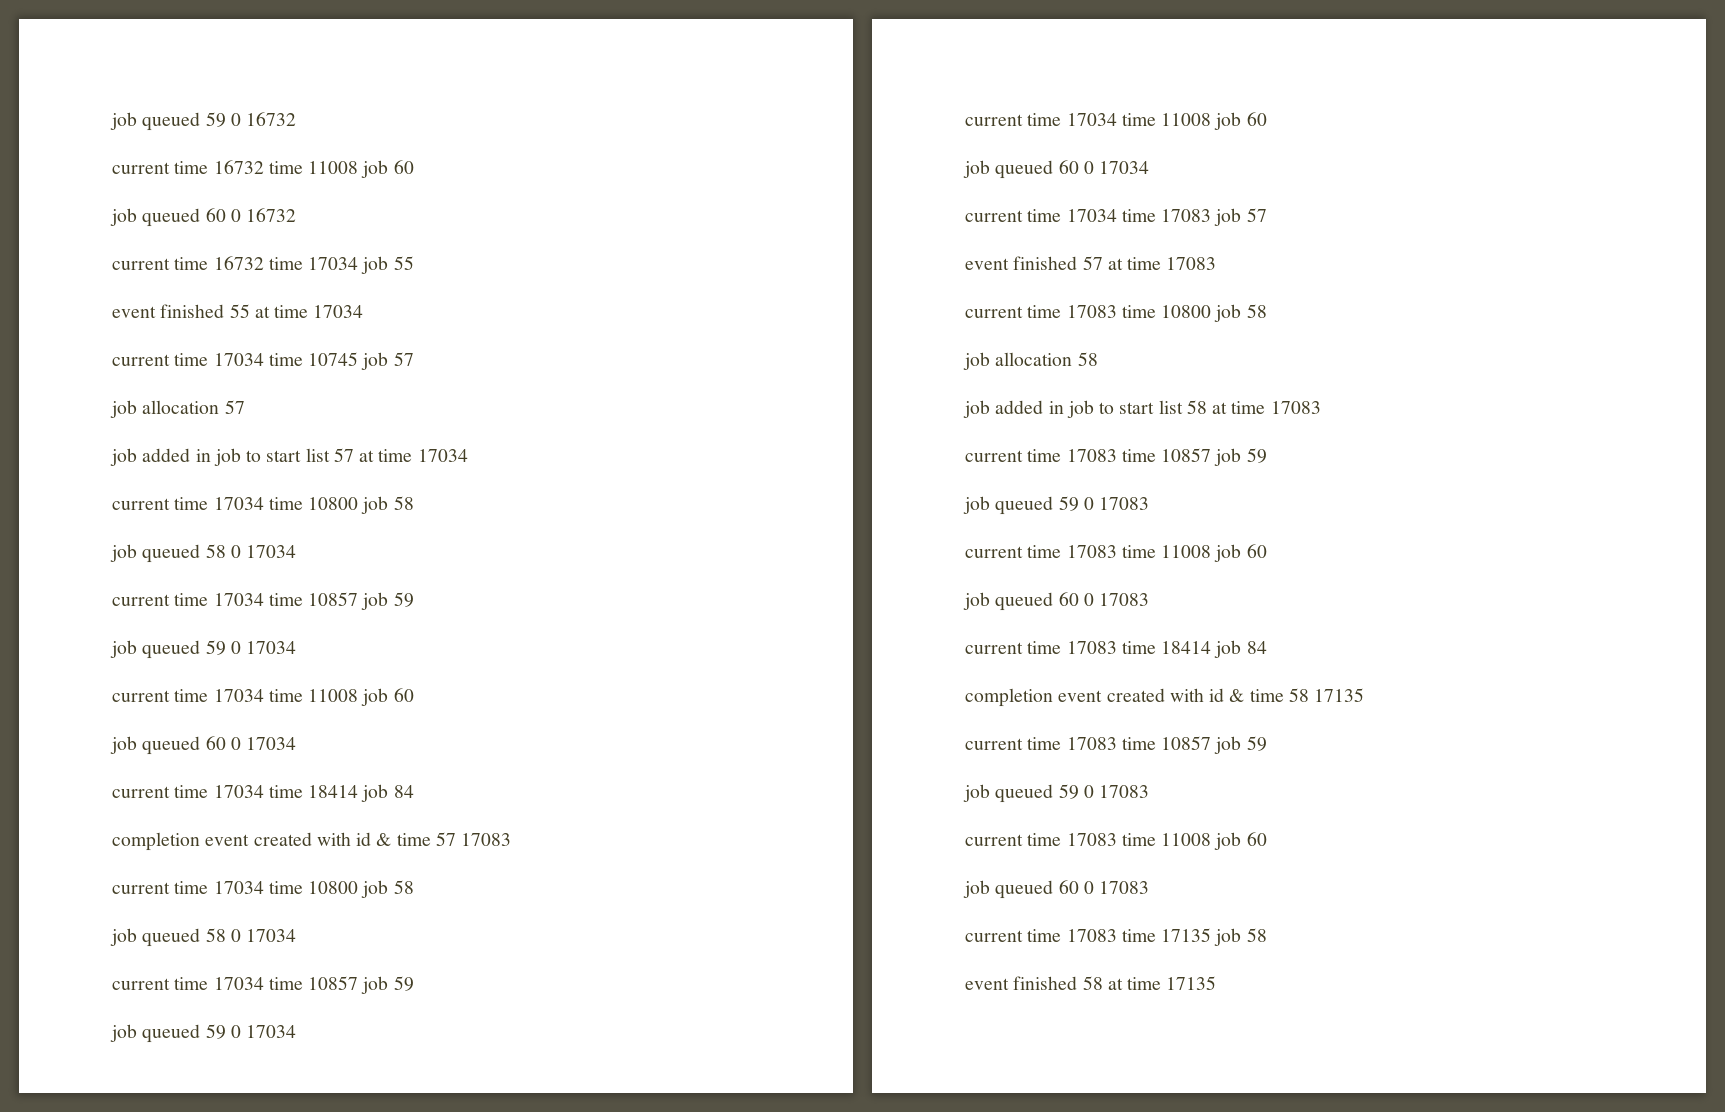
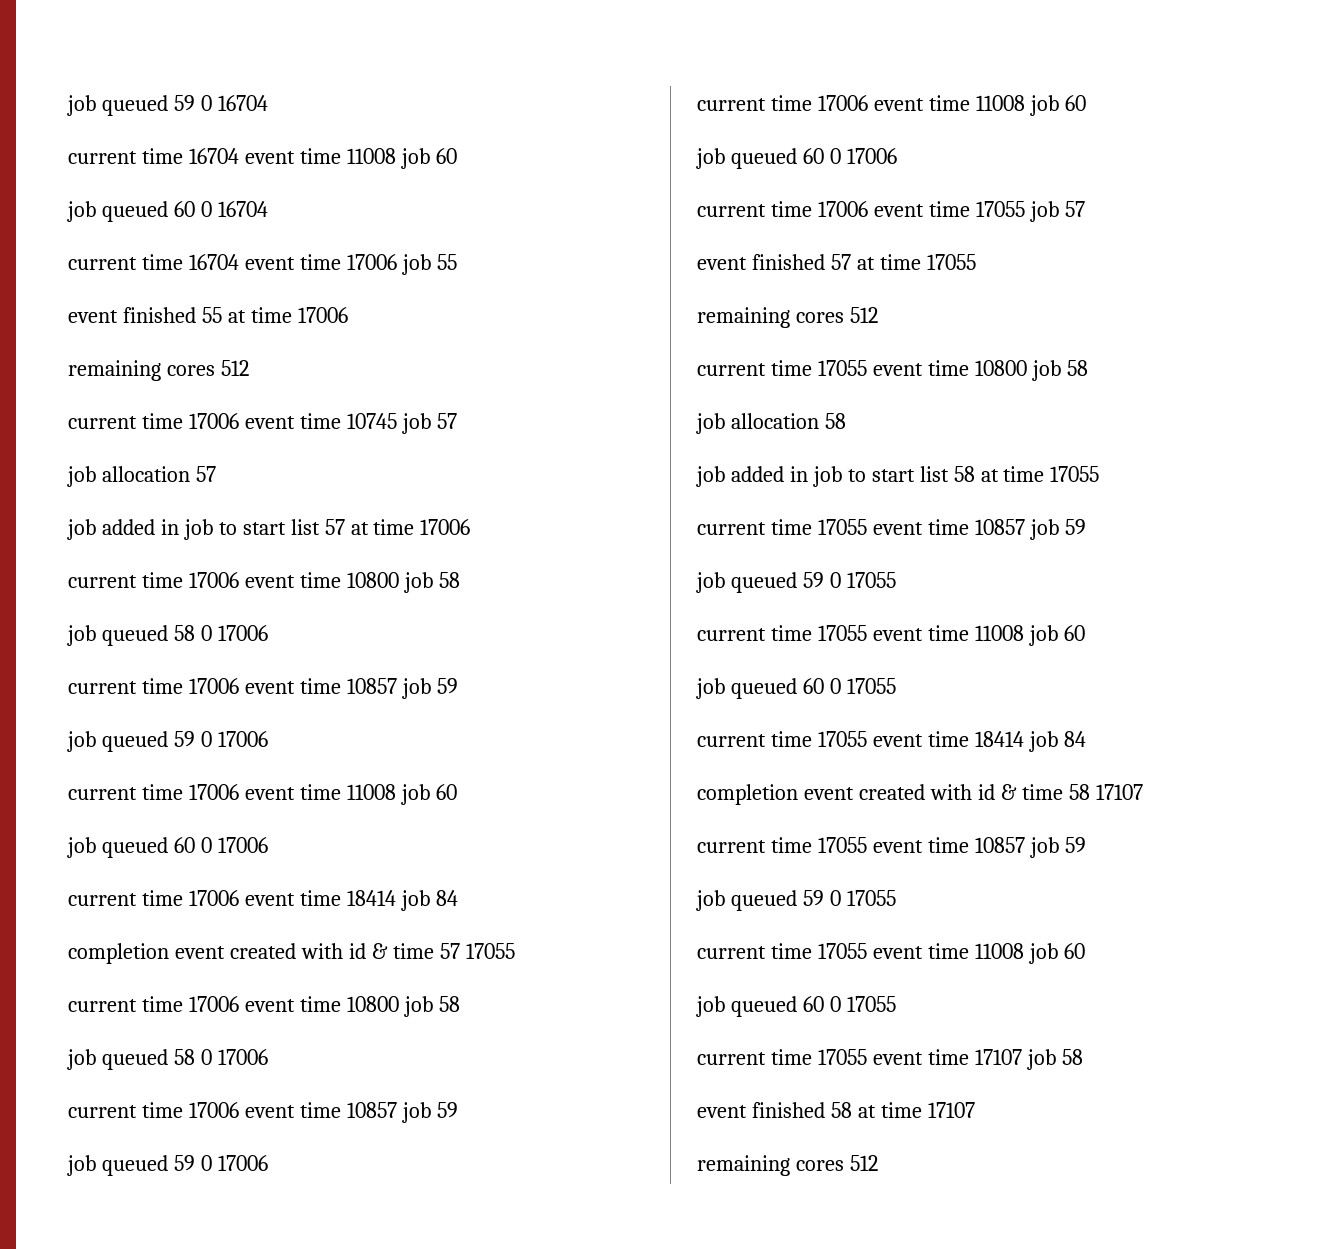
[110,112,297,131] [112,160,414,178] [110,208,297,227] [112,256,359,270] job queued 59 0 16732 // current time 16732 time 11008 job 60 // job queued 60 0 16732 // current time 16732 time 17034 -> [67,95,268,116] [68,148,457,169] [67,201,268,222] [68,254,397,270] job queued 59 0 16704 // current time 16704 event time 11008 job 60 // job queued 60 0 16704 // current time 16704 event time 17006
[313,305,364,318] [112,353,264,366] 17034 // current time 17034 -> [297,307,348,323] [68,360,249,381] [68,413,295,429] 17006 // remaining cores 512 // current time 17006 event
[417,449,468,462] [112,496,414,514] [110,544,297,563] [112,592,414,610] [110,640,297,659] [112,688,414,706] [110,736,297,755] [112,785,264,798] 17034 // current time 17034 time 10800 job 58 // job queued 58 0 17034 // current time 17034 time 10857 job 59 // job queued 59 0 17034 // current time 17034 time 11008 job 60 // job queued 60 0 17034 // current time 17034 -> [420,519,471,535] [68,572,460,593] [67,625,268,646] [68,678,458,699] [67,731,268,752] [68,784,457,805] [67,837,268,858] [68,890,295,906] 17006 // current time 17006 event time 10800 job 58 // job queued 58 0 17006 // current time 17006 event time 10857 job 59 // job queued 59 0 17006 // current time 17006 event time 11008 job 60 // job queued 60 0 17006 // current time 17006 event
[461,833,512,846] [112,880,414,898] [110,928,297,947] [112,976,414,994] [110,1024,297,1043] [965,112,1267,130] [963,160,1150,179] [965,209,1212,222] 17083 // current time 17034 time 10800 job 58 // job queued 58 0 17034 // current time 17034 time 10857 job 59 // job queued 59 0 17034 // current time 17034 time 11008 job 60 // job queued 60 0 17034 // current time 17034 time 17083 -> [465,943,515,959] [68,996,460,1017] [67,1049,268,1070] [68,1102,458,1123] [67,1155,268,1176] [697,95,1086,116] [696,148,897,169] [697,201,1025,217] 17055 // current time 17006 event time 10800 job 58 // job queued 58 0 17006 // current time 17006 event time 10857 job 59 // job queued 59 0 17006 // current time 17006 event time 11008 job 60 // job queued 60 0 17006 // current time 17006 event time 17055
[1166,257,1217,270] [965,305,1117,318] 17083 // current time 17083 -> [926,254,976,270] [697,307,878,328] [697,360,923,376] 17055 // remaining cores 512 // current time 17055 event
[1270,401,1321,414] [965,448,1267,466] [963,496,1150,515] [965,544,1267,562] [963,592,1150,611] [965,641,1117,654] 17083 // current time 17083 time 10857 job 59 // job queued 59 0 17083 // current time 17083 time 11008 job 60 // job queued 60 0 17083 // current time 17083 -> [1050,466,1100,482] [697,519,1086,540] [696,572,896,593] [697,625,1085,646] [696,678,896,699] [697,731,923,747] 17055 // current time 17055 event time 10857 job 59 // job queued 59 0 17055 // current time 17055 event time 11008 job 60 // job queued 60 0 17055 // current time 17055 event
[1314,688,1365,702] [965,736,1267,754] [963,784,1150,803] [965,832,1267,850] [963,880,1150,899] [965,928,1212,942] 17135 // current time 17083 time 10857 job 59 // job queued 59 0 17083 // current time 17083 time 11008 job 60 // job queued 60 0 17083 // current time 17083 time 17135 -> [1095,784,1143,800] [697,837,1086,858] [696,890,896,911] [697,943,1085,964] [696,996,896,1017] [697,1049,1022,1065] 17107 // current time 17055 event time 10857 job 59 // job queued 59 0 17055 // current time 17055 event time 11008 job 60 // job queued 60 0 17055 // current time 17055 event time 17107
[1166,976,1217,990] 17135 -> [927,1102,975,1118] [697,1155,878,1176] 17107 // remaining cores 512

